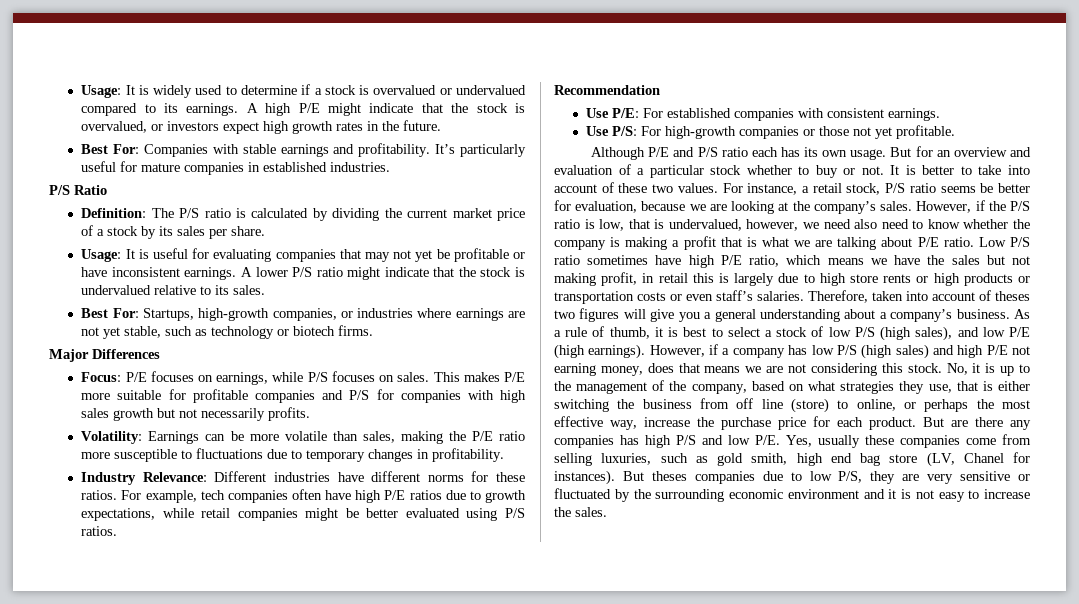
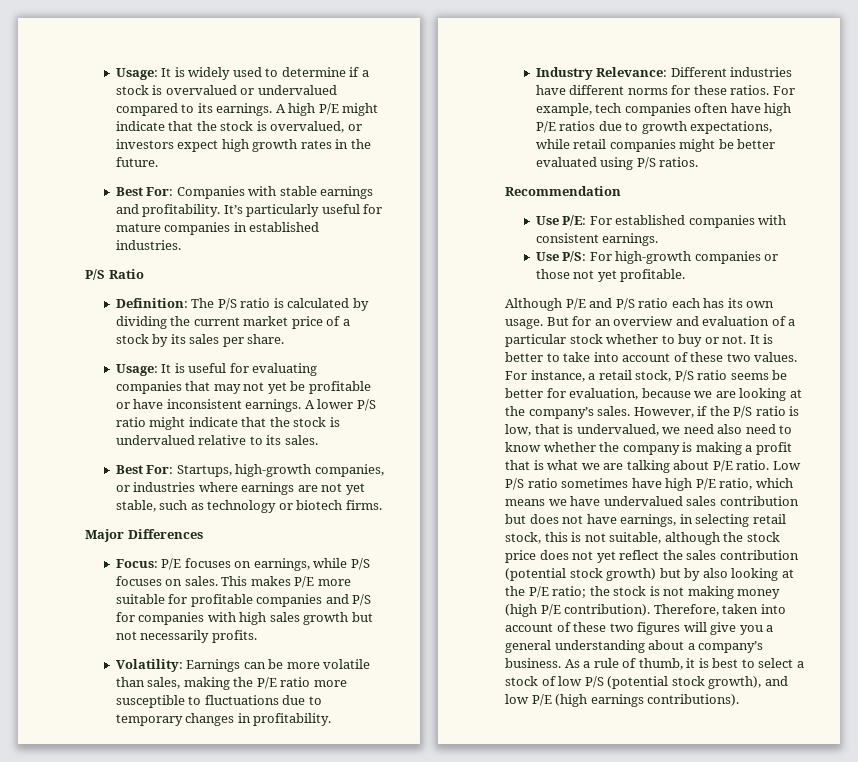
[746,219,799,231] however, -> (659, 430) none
[927,255,1030,265] [554,272,1030,286] [554,290,804,304] the sales but not making profit, in retail this is largely due to high store rents or high products or transportation costs or even staff’s salaries. -> [603,496,799,506] [505,514,786,527] [505,532,780,545] [505,550,799,563] [505,568,794,581] [505,586,781,599] [505,604,651,617] undervalued sales contribution but does not have earnings, in selecting retail stock, this is not suitable, although the stock price does not yet reflect the sales contribution (potential stock growth) but by also looking at the P/E ratio; the stock is not making money (high P/E contribution).
[995,291,1030,301] theses -> [573,622,607,632] these
[880,326,953,341] (high sales), -> [607,676,762,689] (potential stock growth),
[588,344,1030,359] [554,363,1030,376] [554,380,1030,394] [554,398,1030,413] [554,416,1031,430] [554,434,1031,448] [554,452,1030,467] [554,470,1030,485] [554,488,1030,502] [554,507,607,517] earnings). However, if a company has low P/S (high sales) and high P/E not earning money, does that means we are not considering this stock. No, it is up to the management of the company, based on what strategies they use, that is either switching the business from off line (store) to online, or perhaps the most effective way, increase the purchase price for each product. But are there any companies has high P/S and low P/E. Yes, usually these companies come from selling luxuries, such as gold smith, high end bag store (LV, Chanel for instances). But theses companies due to low P/S, they are very sensitive or fluctuated by the surrounding economic environment and it is not easy to increase the sales. -> [590,694,740,707] earnings contributions).

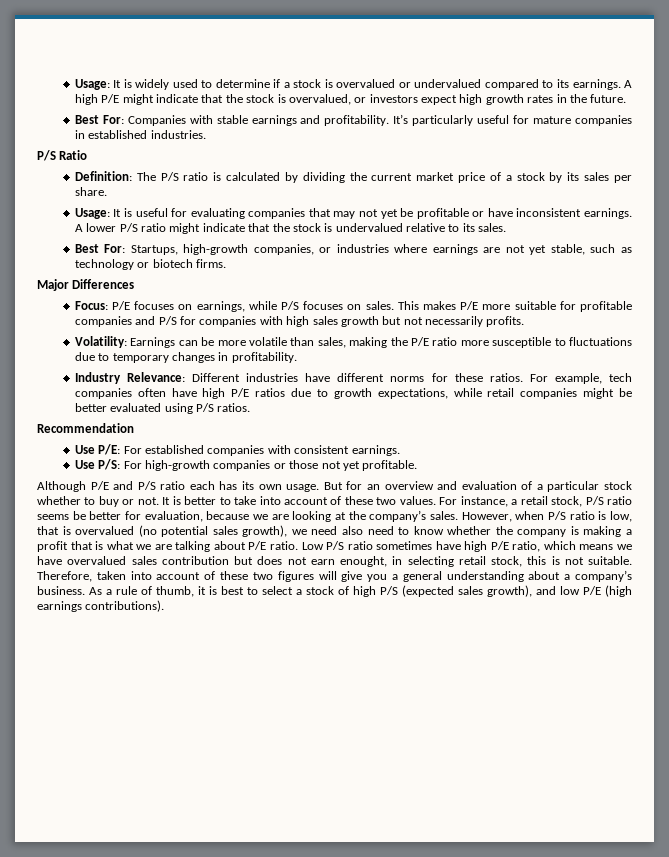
[697,406,730,416] if the -> [515,511,545,520] when
[576,424,659,436] undervalued, -> [75,525,288,537] overvalued (no potential sales growth),
[603,496,683,506] undervalued -> [67,556,127,565] overvalued
[586,514,677,527] have earnings, -> [310,556,387,567] earn enought,
[609,532,780,545] [505,550,799,563] [505,568,794,581] [505,586,781,599] [505,604,651,617] suitable, although the stock price does not yet reflect the sales contribution (potential stock growth) but by also looking at the P/E ratio; the stock is not making money (high P/E contribution). -> [588,556,632,565] suitable.
[558,676,705,689] low P/S (potential stock -> [353,585,483,597] high P/S (expected sales

